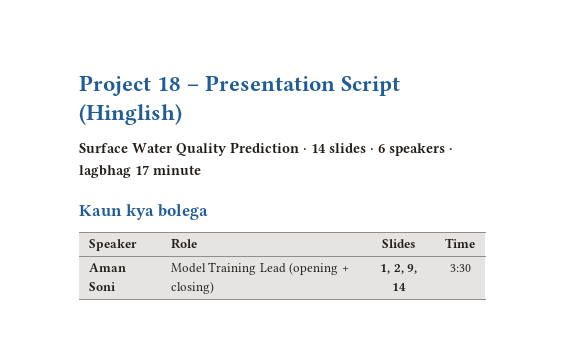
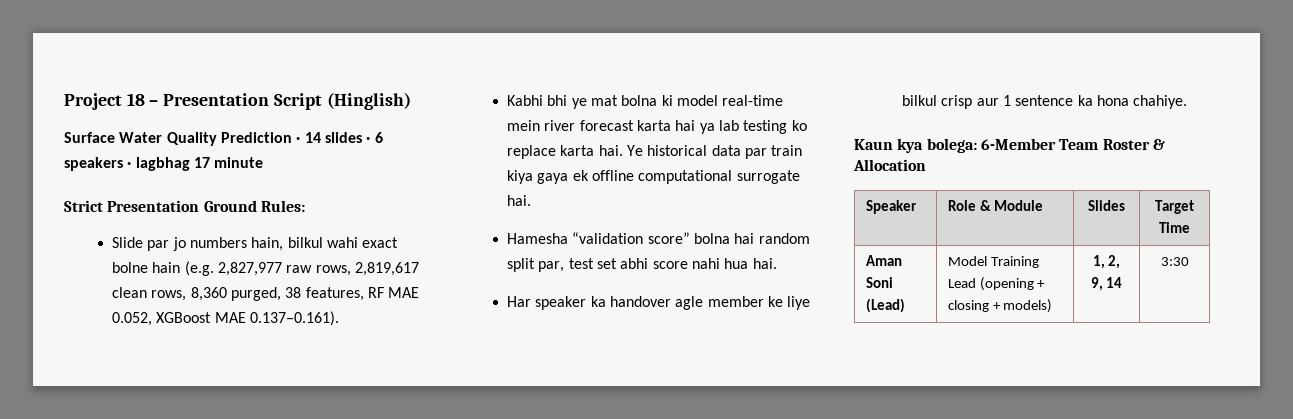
[79,204,209,220] Kaun kya bolega -> [64,200,305,212] [112,237,399,251] [112,261,419,276] [112,287,420,301] [112,311,339,326] [507,95,784,109] [507,120,807,134] [507,145,803,159] [507,170,800,184] [507,195,532,206] [507,232,810,244] [507,258,777,272] [507,296,811,310] [902,95,1188,109] [854,138,1165,153] [853,159,926,171] Strict Presentation Ground Rules: // Slide par jo numbers hain, bilkul wahi exact bolne hain (e.g. 2,827,977 raw rows, 2,819,617 clean rows, 8,360 purged, 38 features, RF MAE 0.052, XGBoost MAE 0.137–0.161). // Kabhi bhi ye mat bolna ki model real-time mein river forecast karta hai ya lab testing ko replace karta hai. Ye historical data par train kiya gaya ek offline computational surrogate hai. // Hamesha “validation score” bolna hai random split par, test set abhi score nahi hua hai. // Har speaker ka handover agle member ke liye bilkul crisp aur 1 sentence ka hona chahiye. // Kaun kya bolega: 6-Member Team Roster & Allocation
(197, 243) none -> [979,200,1044,211] & Module
(416, 243) none -> [1155,200,1194,214] Target
(116, 286) none -> [865,298,905,313] (Lead)
[170,281,214,294] closing) -> [947,299,1053,313] closing + models)

